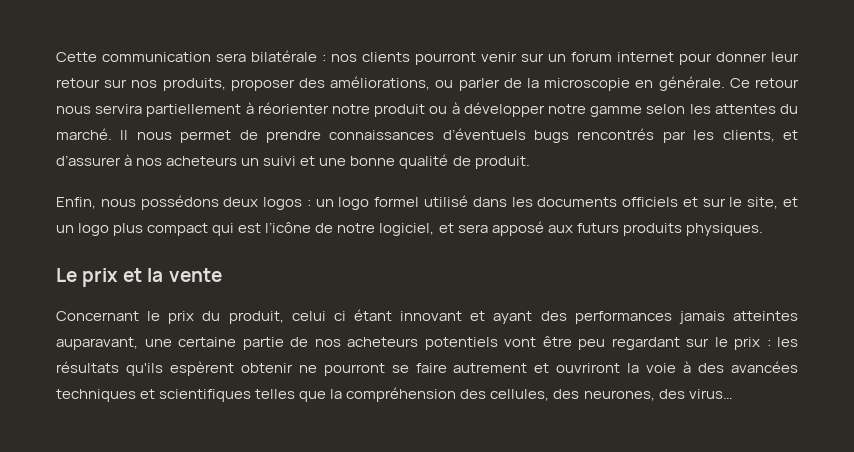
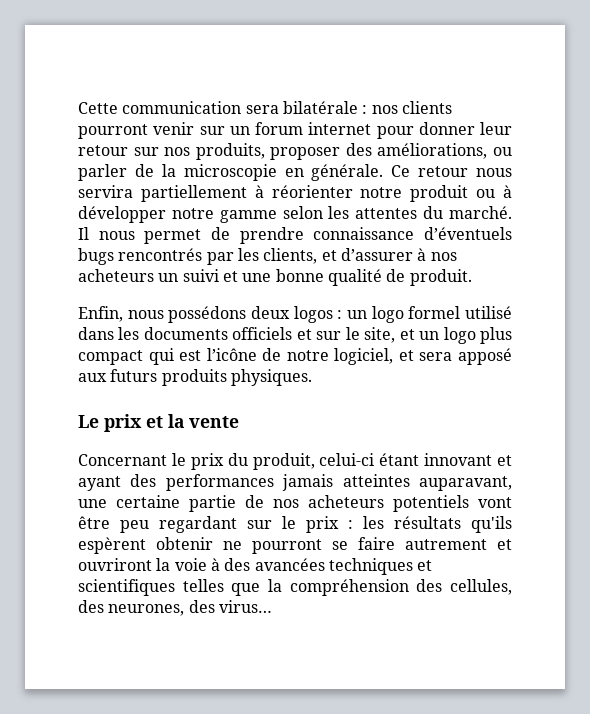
[329,130,435,140] connaissances -> [313,227,415,240] connaissance
[291,311,346,321] celui ci -> [319,453,375,466] celui-ci

